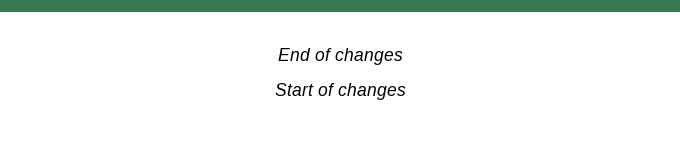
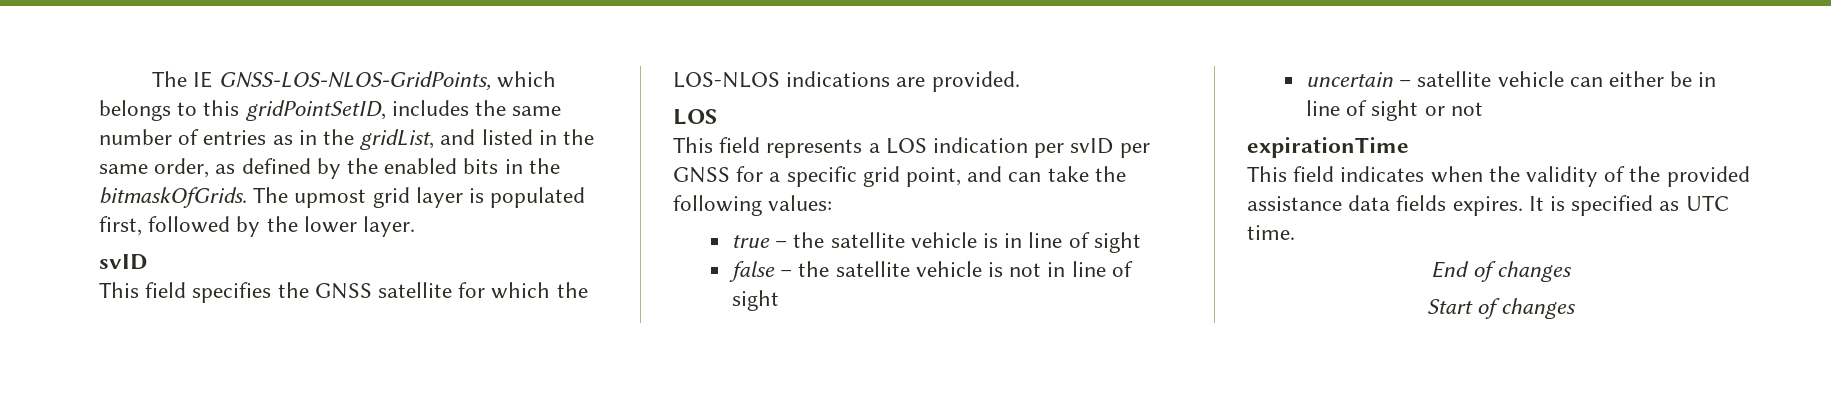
(277, 54) none -> [152,71,556,90] [99,100,562,121] [99,129,595,150] [99,158,560,179] [99,187,586,208] [99,216,416,237] [99,254,148,270] [99,282,588,303] [673,71,1020,92] [673,109,717,125] [673,137,1150,158] [673,166,1126,187] [673,195,833,216] [731,232,1141,253] [728,261,1133,282] [731,290,779,311] [1305,71,1717,87] [1305,100,1483,121] [1247,137,1409,158] [1247,166,1750,187] [1247,195,1730,216] [1247,225,1295,240] The IE GNSS-LOS-NLOS-GridPoints, which belongs to this gridPointSetID, includes the same number of entries as in the gridList, and listed in the same order, as defined by the enabled bits in the bitmaskOfGrids. The upmost grid layer is populated first, followed by the lower layer. // svID // This field specifies the GNSS satellite for which the LOS-NLOS indications are provided. // LOS // This field represents a LOS indication per svID per GNSS for a specific grid point, and can take the following values: // true – the satellite vehicle is in line of sight // false – the satellite vehicle is not in line of sight // uncertain – satellite vehicle can either be in line of sight or not // expirationTime // This field indicates when the validity of the provided assistance data fields expires. It is specified as UTC time. //

